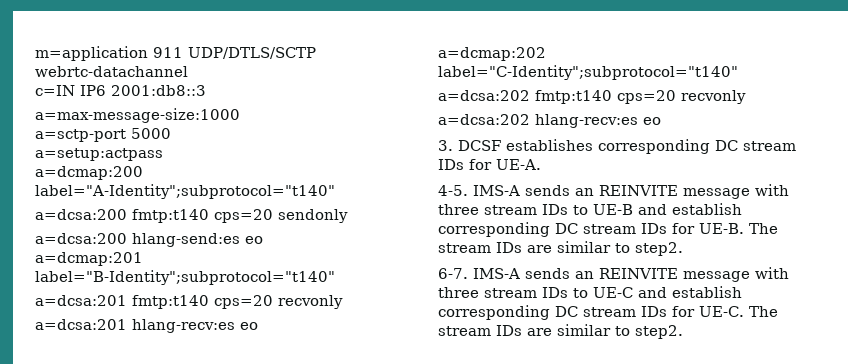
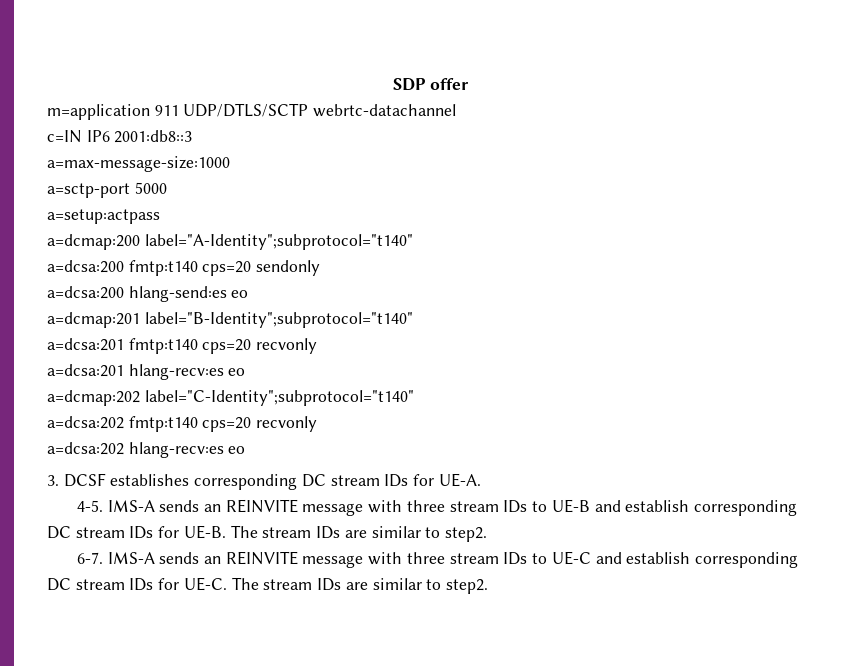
(35, 53) none -> [393,78,469,91] SDP offer //

